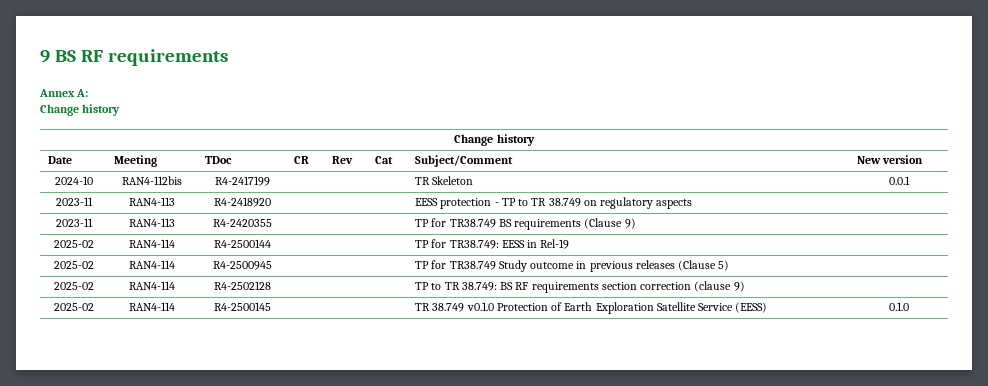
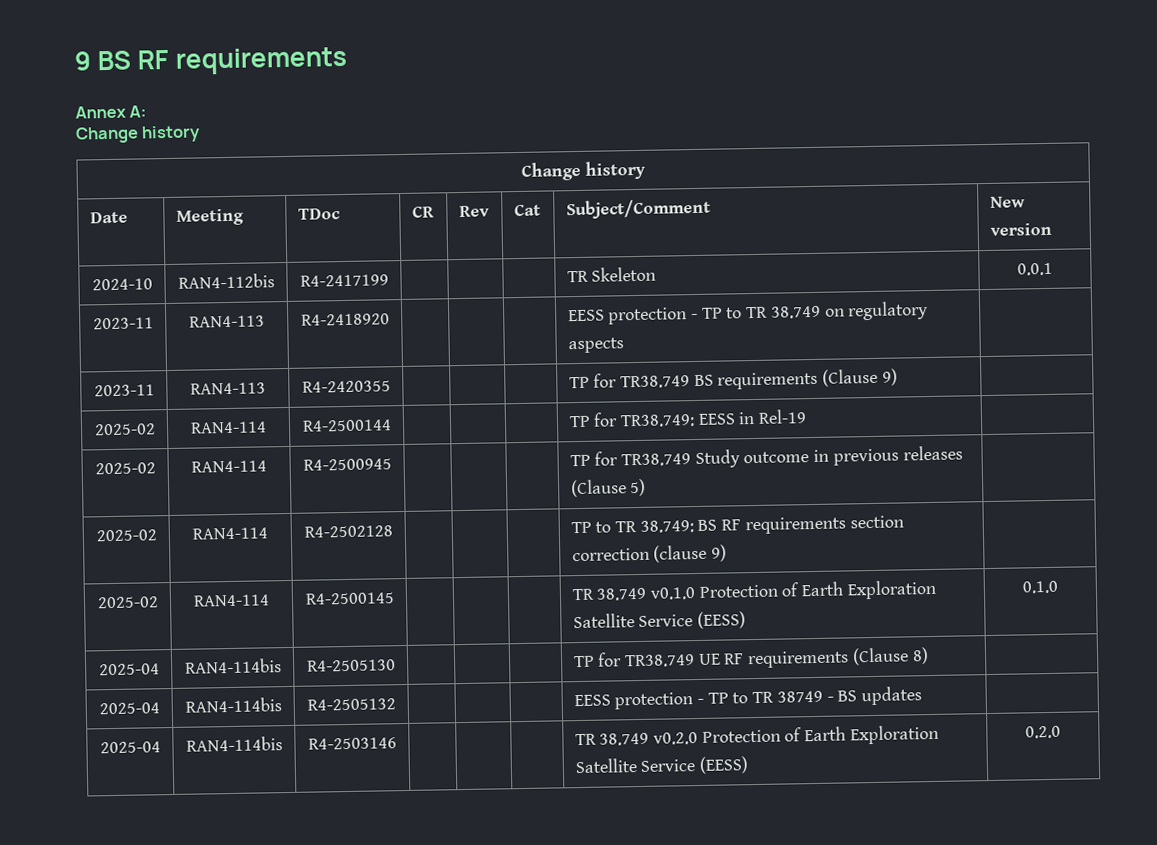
(909, 306) none -> [98,663,160,676] [184,658,282,674] [306,659,396,672] [572,647,929,669] [98,702,160,715] [184,697,282,713] [306,698,396,711] [573,686,923,710] [99,741,161,754] [185,736,283,752] [307,737,397,750] [574,724,939,746] [574,756,750,774] [1025,725,1061,739] // 2025-04 | RAN4-114bis | R4-2505130 | | | | TP for TR38.749 UE RF requirements (Clause 8) | // 2025-04 | RAN4-114bis | R4-2505132 | | | | EESS protection - TP to TR 38749 - BS updates | // 2025-04 | RAN4-114bis | R4-2503146 | | | | TR 38.749 v0.2.0 Protection of Earth Exploration Satellite Service (EESS) | 0.2.0

